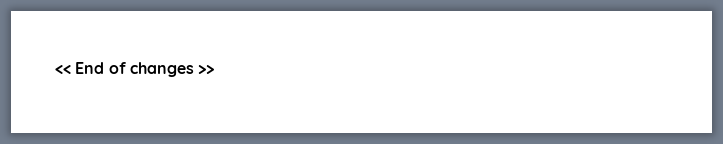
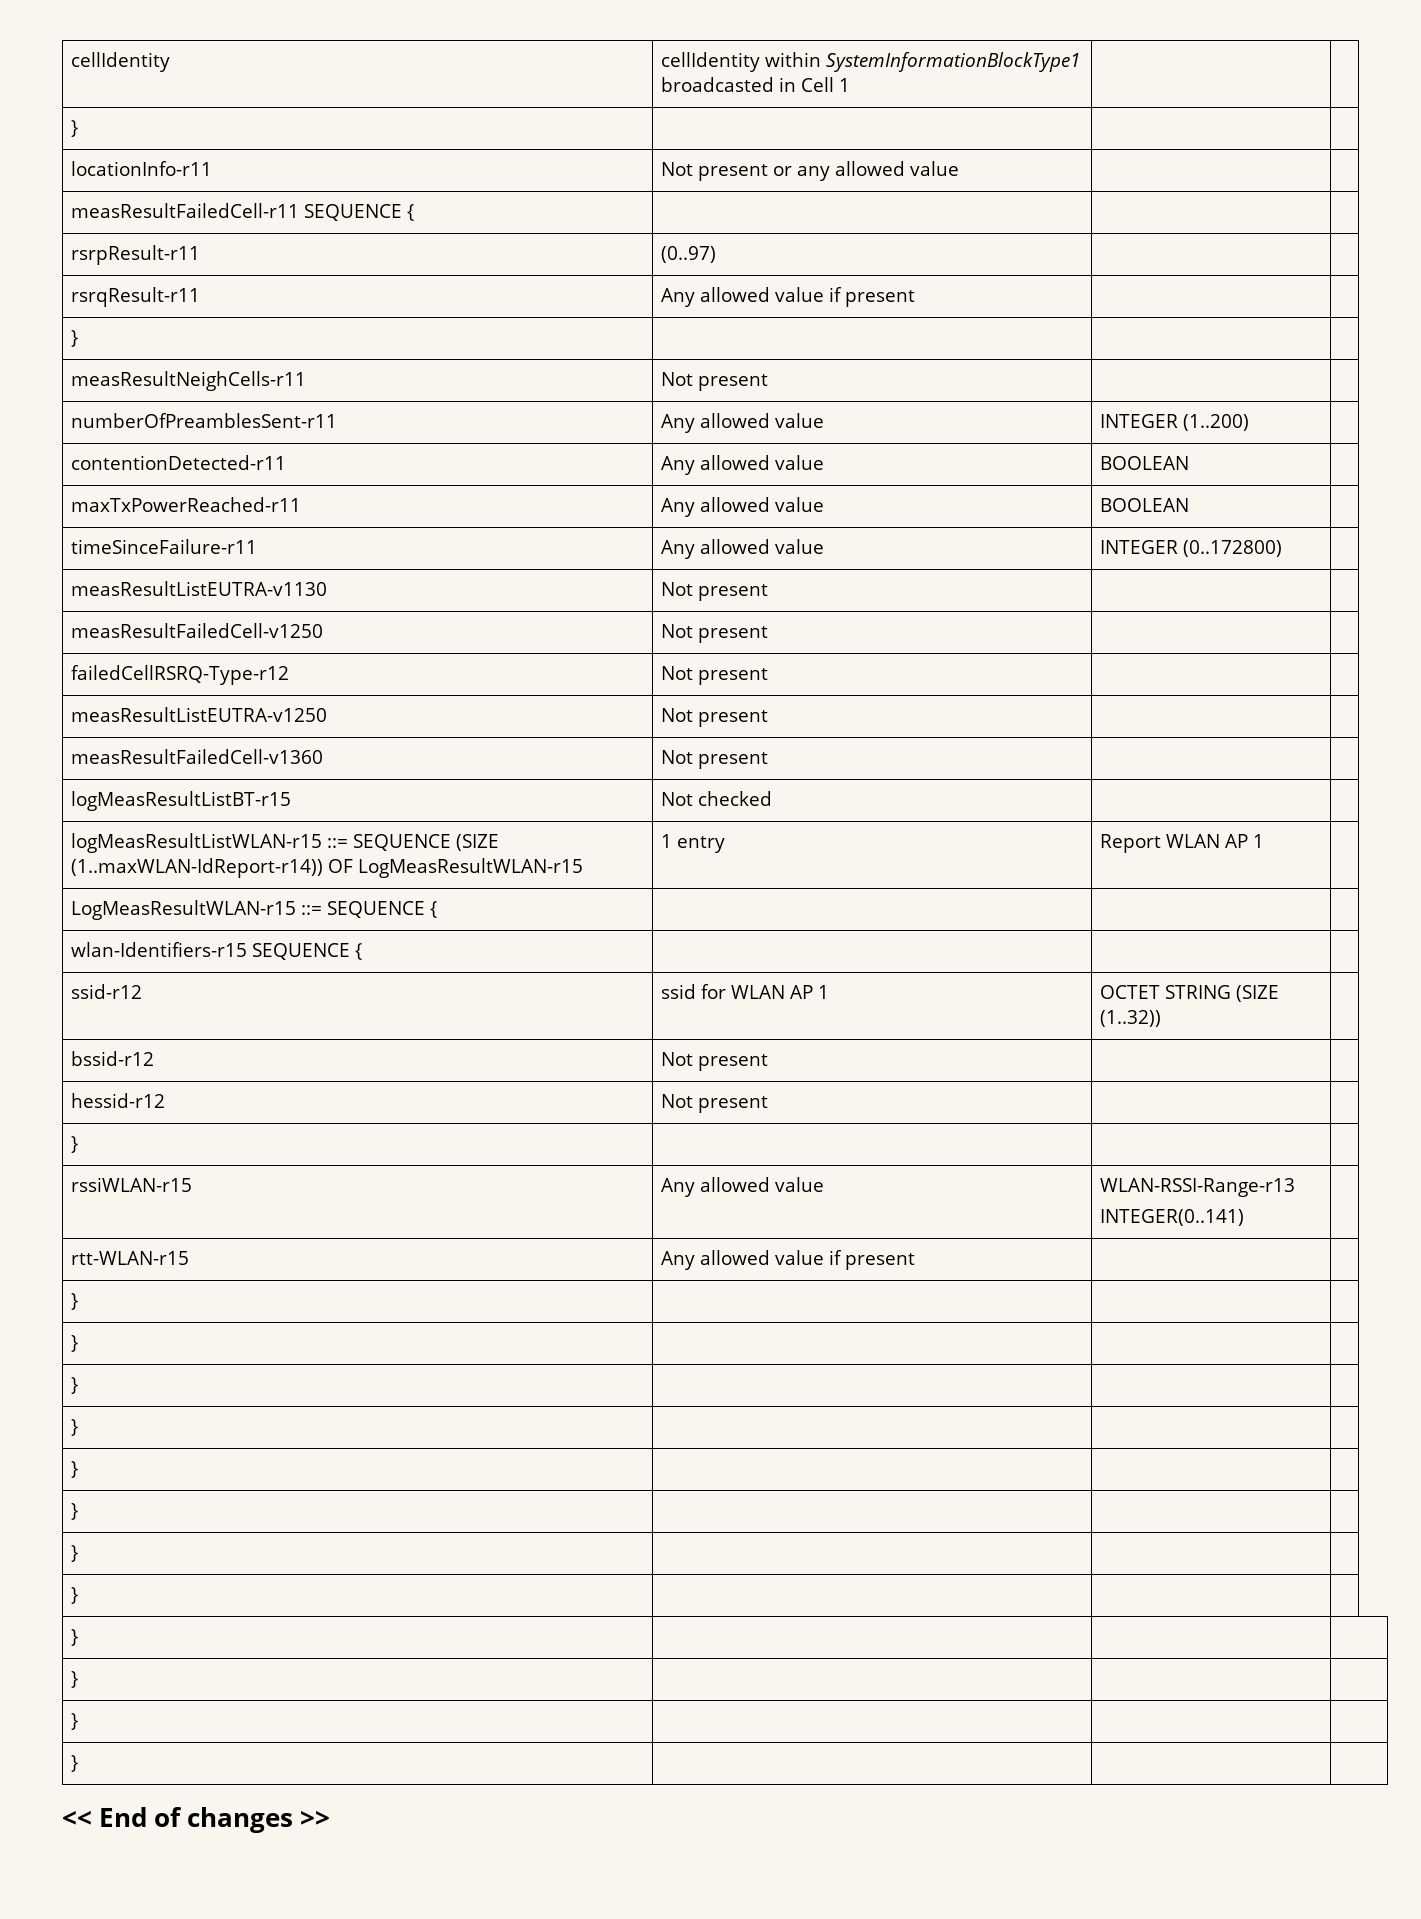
(55, 69) none -> [71,52,171,72] [661,52,1081,72] [661,77,851,92] [71,120,79,137] [71,161,213,176] [661,161,960,181] [71,203,415,221] [71,245,201,265] [661,246,717,263] [71,287,201,307] [661,287,916,307] [71,330,79,347] [71,371,307,391] [661,372,769,391] [71,413,338,428] [661,413,825,433] [1100,414,1250,431] [71,455,287,470] [661,455,825,475] [1100,456,1190,470] [71,497,302,512] [661,497,825,517] [1100,498,1190,512] [71,539,258,554] [661,539,825,559] [1100,540,1283,557] [71,581,328,596] [661,582,769,601] [71,623,324,638] [661,624,769,643] [71,665,290,685] [661,666,769,685] [71,707,328,722] [661,708,769,727] [71,749,324,764] [661,750,769,769] [71,791,292,811] [661,791,773,806] [71,833,500,853] [71,858,584,878] [661,834,726,853] [1100,834,1265,853] [71,900,438,920] [71,942,363,960] [71,984,143,999] [661,984,830,999] [1100,985,1280,1002] [1100,1010,1162,1027] [71,1051,155,1066] [661,1052,769,1071] [71,1093,166,1108] [661,1094,769,1113] [71,1136,79,1153] [71,1177,193,1192] [661,1177,825,1197] [1100,1178,1296,1197] [1100,1209,1245,1226] [71,1251,190,1265] [661,1250,916,1270] [71,1293,79,1310] [71,1335,79,1352] [71,1377,79,1394] [71,1419,79,1436] [71,1461,79,1478] [71,1503,79,1520] [71,1545,79,1562] [71,1587,79,1604] [71,1629,79,1646] [71,1671,79,1688] [71,1713,79,1730] [71,1755,79,1772] cellIdentity | cellIdentity within SystemInformationBlockType1 broadcasted in Cell 1 | | // } | | | // locationInfo-r11 | Not present or any allowed value | | // measResultFailedCell-r11 SEQUENCE { | | | // rsrpResult-r11 | (0..97) | | // rsrqResult-r11 | Any allowed value if present | | // } | | | // measResultNeighCells-r11 | Not present | | // numberOfPreamblesSent-r11 | Any allowed value | INTEGER (1..200) | // contentionDetected-r11 | Any allowed value | BOOLEAN | // maxTxPowerReached-r11 | Any allowed value | BOOLEAN | // timeSinceFailure-r11 | Any allowed value | INTEGER (0..172800) | // measResultListEUTRA-v1130 | Not present | | // measResultFailedCell-v1250 | Not present | | // failedCellRSRQ-Type-r12 | Not present | | // measResultListEUTRA-v1250 | Not present | | // measResultFailedCell-v1360 | Not present | | // logMeasResultListBT-r15 | Not checked | | // logMeasResultListWLAN-r15 ::= SEQUENCE (SIZE (1..maxWLAN-IdReport-r14)) OF LogMeasResultWLAN-r15 | 1 entry | Report WLAN AP 1 | // LogMeasResultWLAN-r15 ::= SEQUENCE { | | | // wlan-Identifiers-r15 SEQUENCE { | | | // ssid-r12 | ssid for WLAN AP 1 | OCTET STRING (SIZE (1..32)) | // bssid-r12 | Not present | | // hessid-r12 | Not present | | // } | | | // rssiWLAN-r15 | Any allowed value | WLAN-RSSI-Range-r13 // INTEGER(0..141) | // rtt-WLAN-r15 | Any allowed value if present | | // } | | | // } | | | // } | | | // } | | | // } | | | // } | | | // } | | | // } | | | // } | | | // } | | | // } | | | // } | | | //

